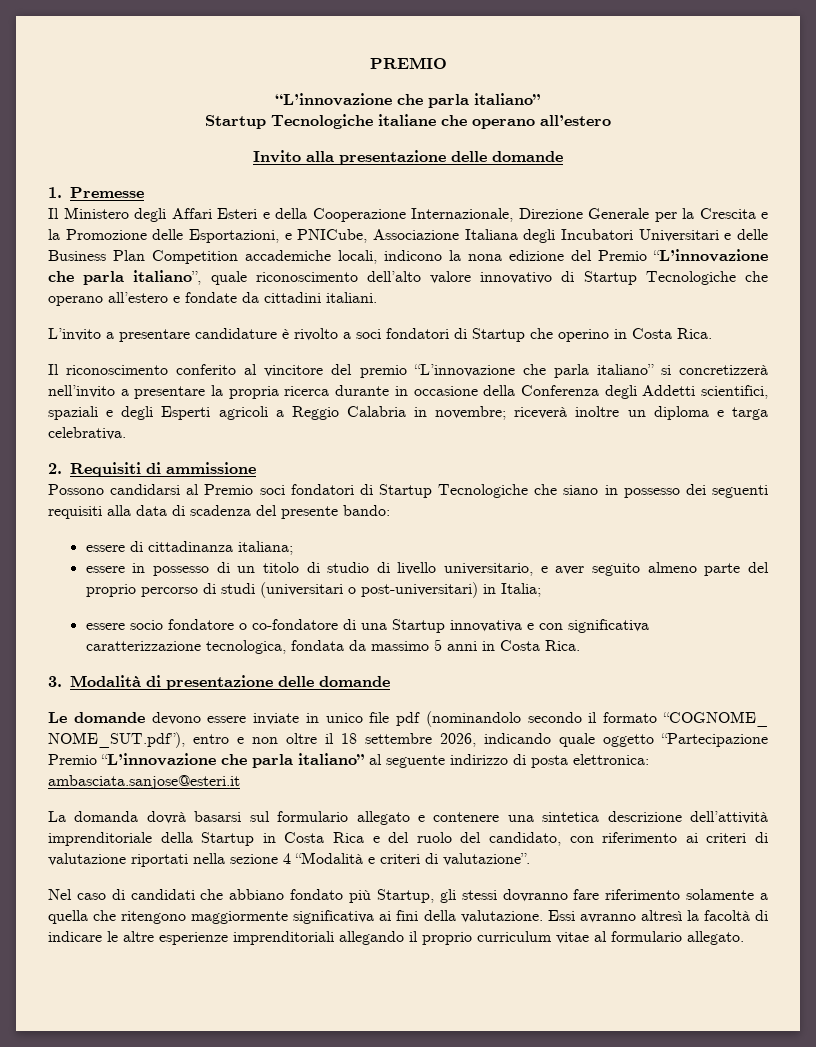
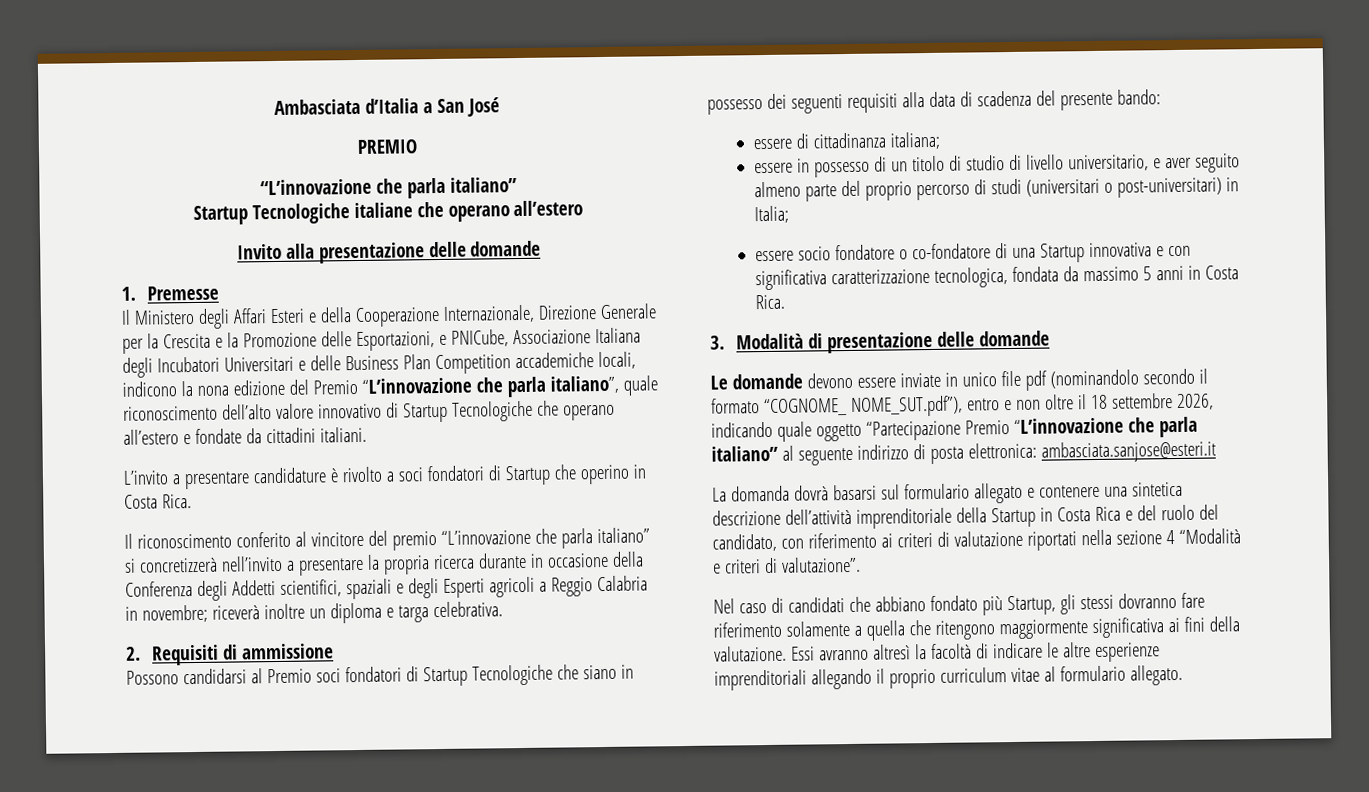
(369, 63) none -> [274,97,500,117] Ambasciata d’Italia a San José //

